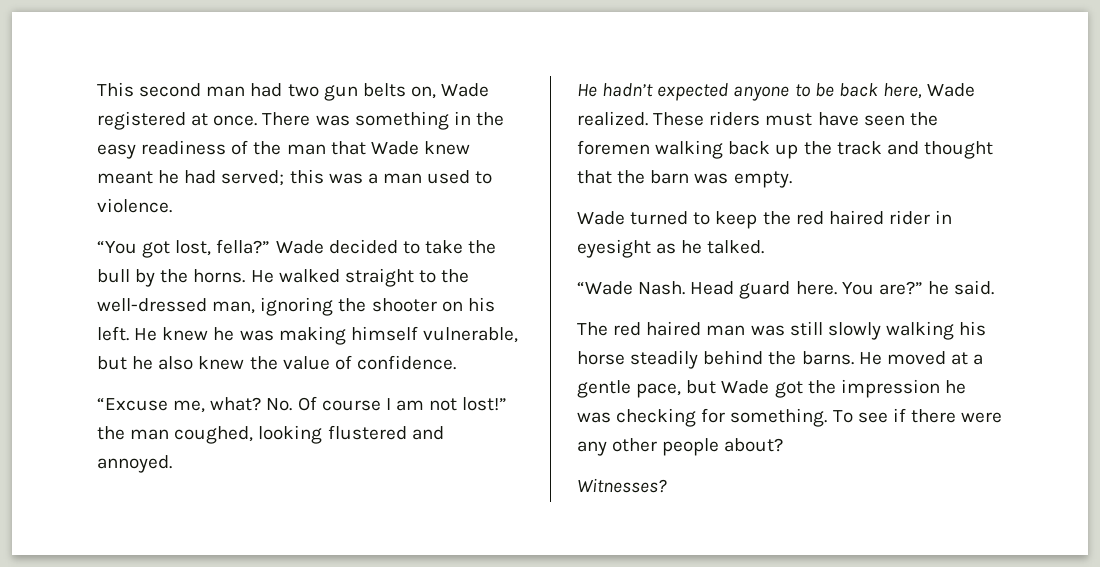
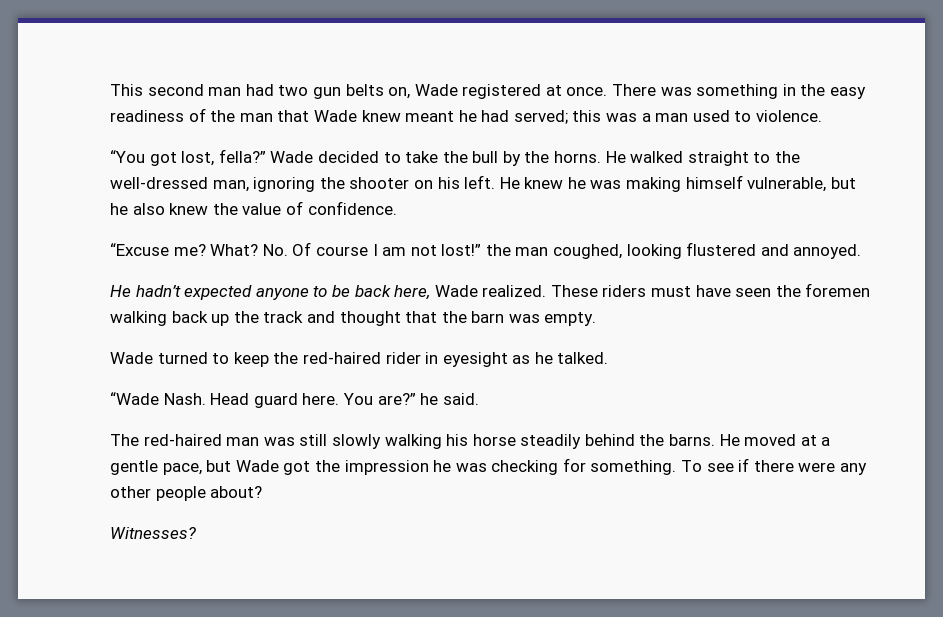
[173,397,262,413] me, what? -> [173,244,259,256] me? What?
[795,210,884,225] red haired -> [302,352,381,364] red-haired
[613,321,702,336] red haired -> [143,434,222,446] red-haired

